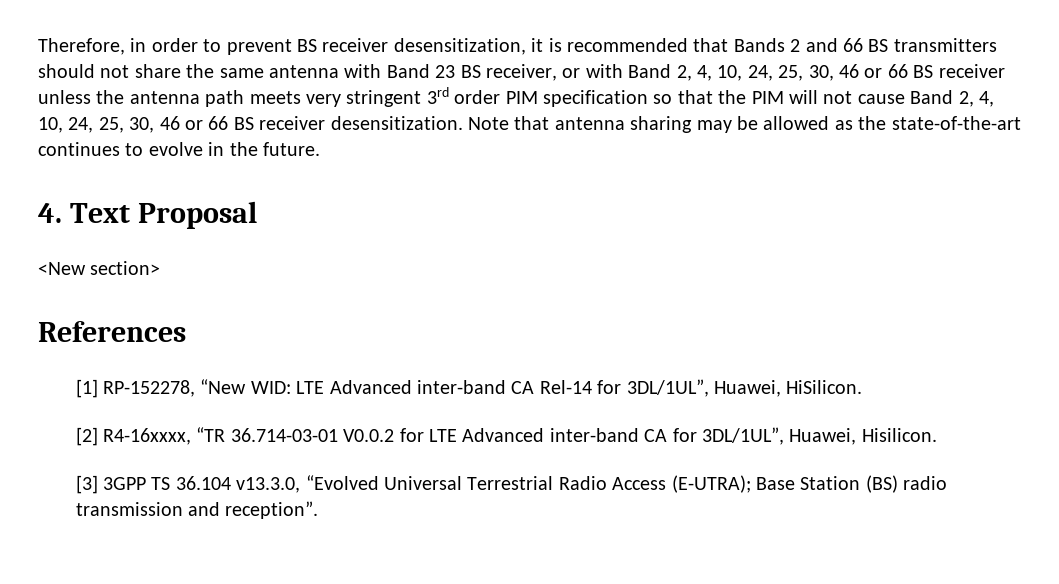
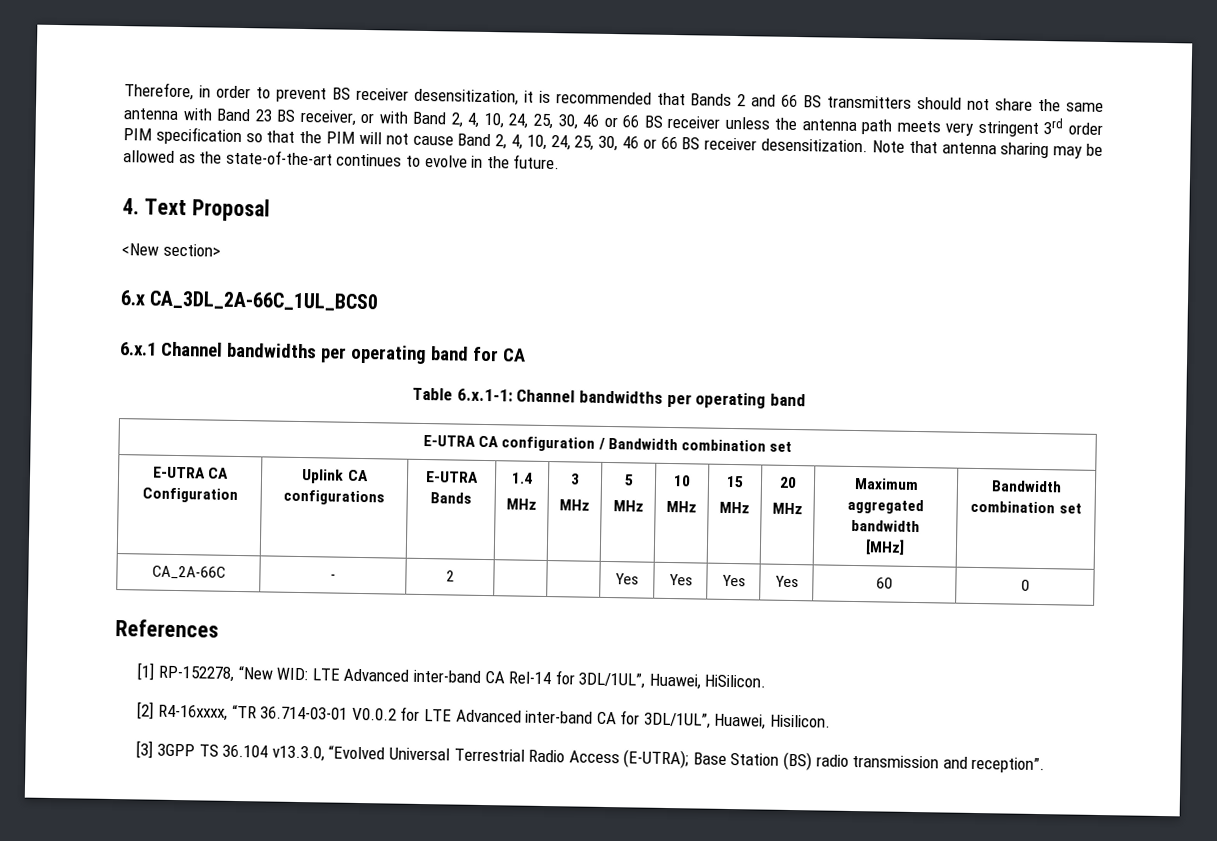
(161, 268) none -> [120,290,380,312] [119,341,526,365] [412,387,806,409] [422,434,793,452] [152,466,230,479] [141,487,238,503] [301,469,369,484] [283,489,385,506] [425,471,479,483] [430,492,472,504] [511,472,533,484] [506,498,537,510] [570,473,580,485] [559,499,590,511] [623,474,634,486] [612,500,644,512] [673,475,691,487] [666,500,697,513] [726,475,744,488] [719,501,750,514] [779,476,797,489] [772,502,803,515] [853,477,919,491] [847,498,924,515] [851,519,920,533] [865,539,905,555] [991,480,1062,493] [970,500,1082,514] [151,565,226,580] [330,574,336,580] [445,570,455,582] [615,573,639,585] [668,573,693,586] [721,574,746,587] [774,575,799,588] [876,577,893,589] [1020,579,1030,591] // 6.x CA_3DL_2A-66C_1UL_BCS0 // 6.x.1 Channel bandwidths per operating band for CA // Table 6.x.1-1: Channel bandwidths per operating band // E-UTRA CA configuration / Bandwidth combination set // E-UTRA CA Configuration | Uplink CA configurations | E-UTRA Bands | 1.4 // MHz | 3 // MHz | 5 // MHz | 10 // MHz | 15 // MHz | 20 // MHz | Maximum aggregated bandwidth // [MHz] | Bandwidth combination set // CA_2A-66C | - | 2 | | | Yes | Yes | Yes | Yes | 60 | 0

